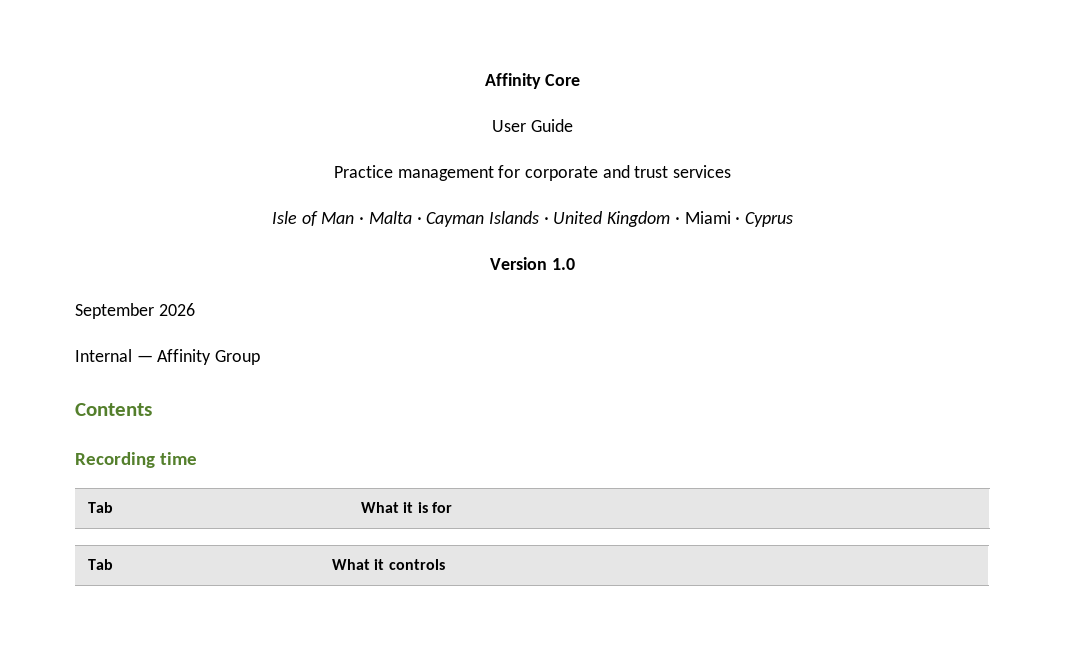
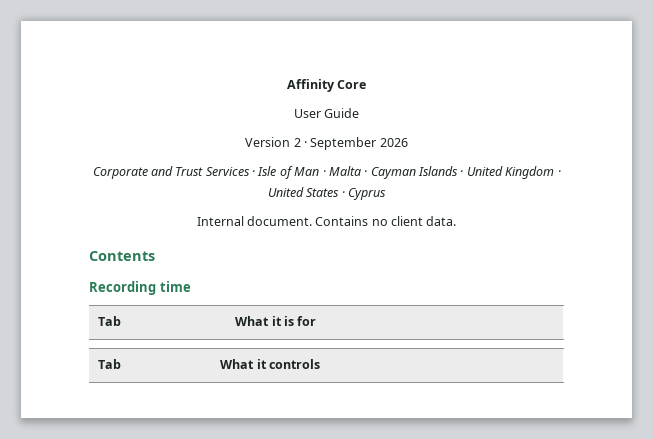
[333,165,732,181] Practice management for corporate and trust services // -> [245,137,408,150] [92,166,255,179] Version 2 · September 2026 // Corporate and Trust Services ·
[684,211,731,224] Miami -> [267,187,340,197] United States
[490,257,575,270] [75,303,195,319] [75,349,261,365] Version 1.0 // September 2026 // Internal — Affinity Group -> [196,216,457,226] Internal document. Contains no client data.

